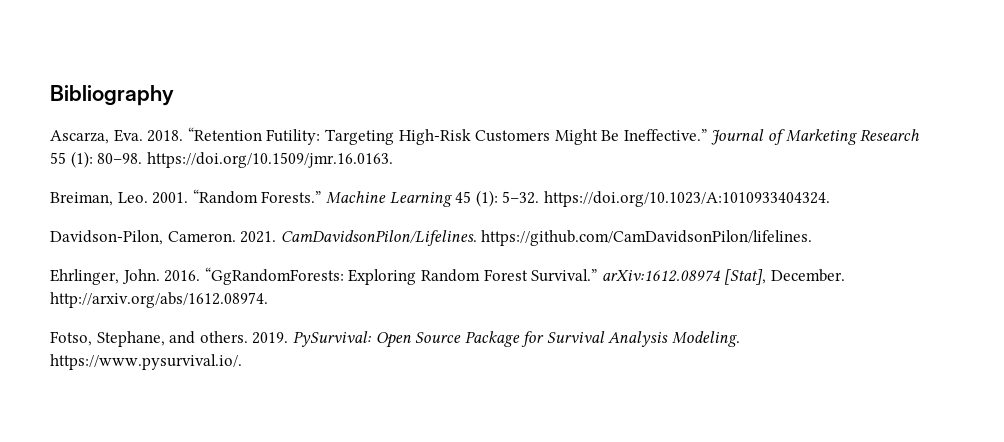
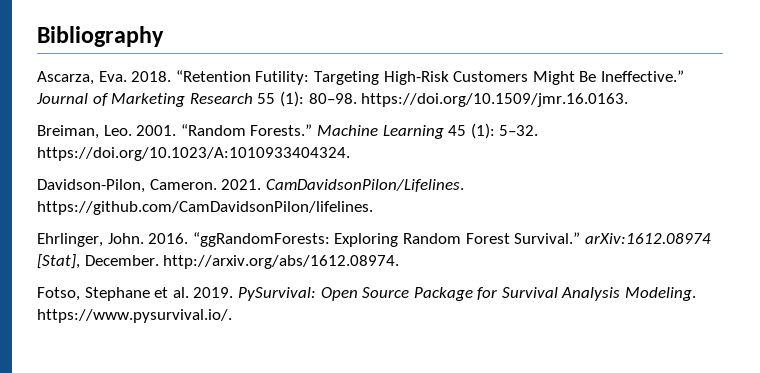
[204,267,344,285] “GgRandomForests: -> [192,232,330,247] “ggRandomForests:
[96,331,248,347] Stephane, and others. -> [84,287,189,301] Stephane et al.

